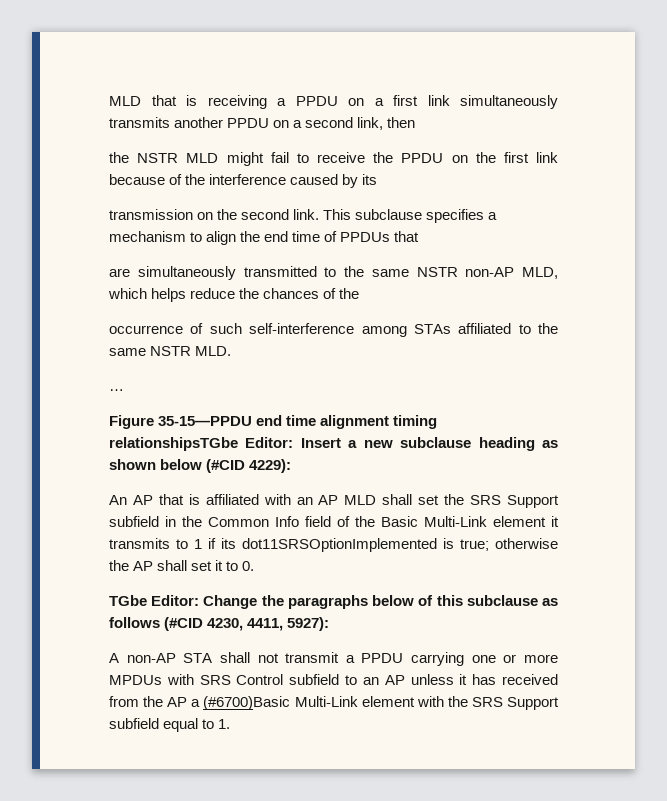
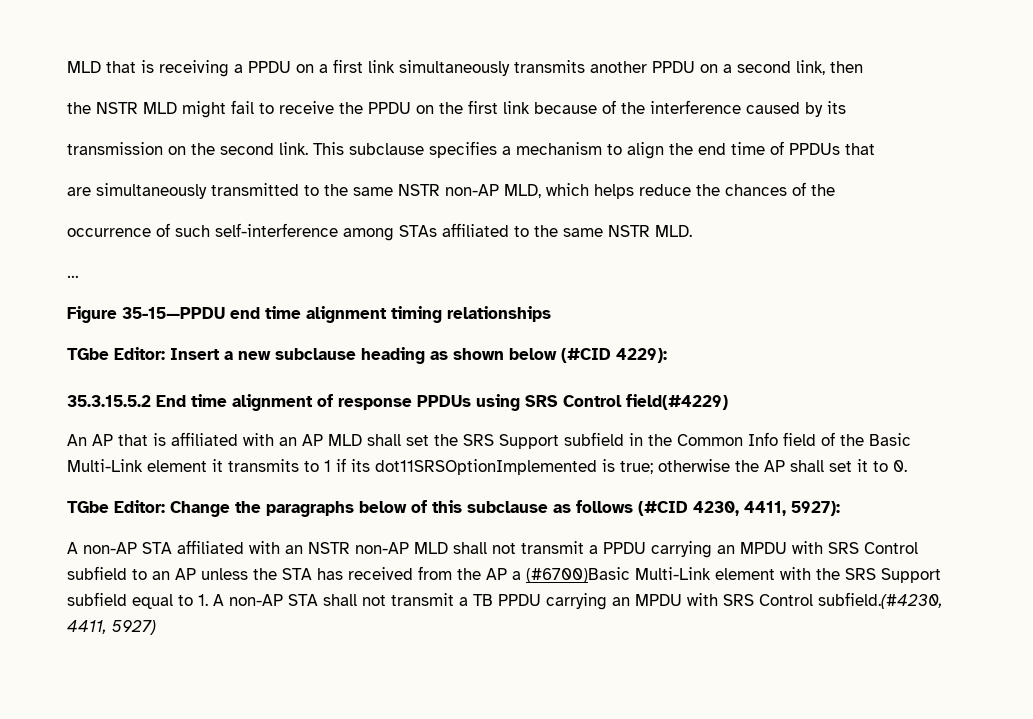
[109,437,238,451] relationshipsTGbe -> [447,306,551,322] [67,348,109,360] relationships // TGbe
(292, 466) none -> [67,394,728,411] // 35.3.15.5.2 End time alignment of response PPDUs using SRS Control field(#4229)
(213, 658) none -> [177,540,448,554] affiliated with an NSTR non-AP MLD
[471,654,558,663] [109,675,162,685] one or more MPDUs -> [717,542,787,554] an MPDU
[459,674,468,685] it -> [253,568,312,580] the STA
(231, 724) none -> [213,592,943,610] [67,620,156,635] A non-AP STA shall not transmit a TB PPDU carrying an MPDU with SRS Control subfield.(#4230, 4411, 5927)

